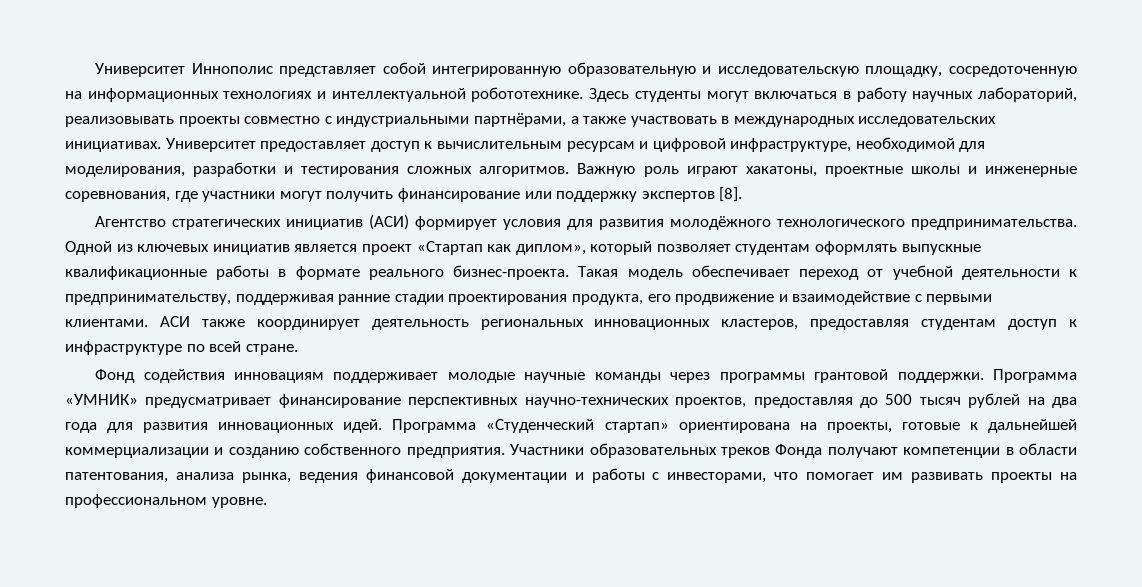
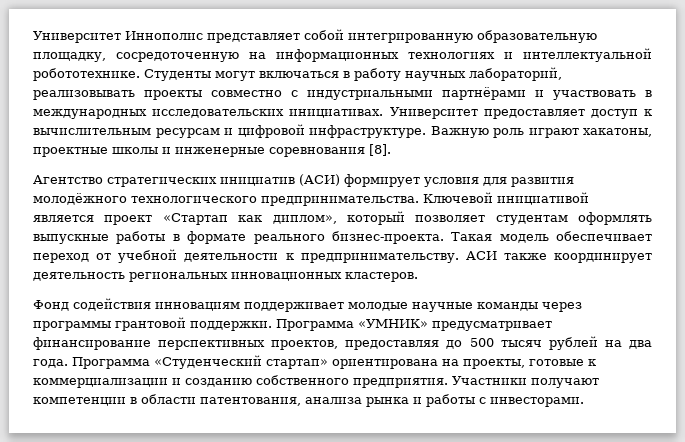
[702,66,859,77] и исследовательскую -> (597, 36) none
[589,88,701,102] Здесь студенты -> [144,69,211,81] Студенты
[473,113,627,127] партнёрами, а также -> [442,87,544,100] партнёрами и
[730,137,986,152] [65,162,570,177] инфраструктуре, необходимой для моделирования, разработки и тестирования сложных алгоритмов. -> [309,125,426,138] инфраструктуре.
[65,188,715,202] соревнования, где участники могут получить финансирование или поддержку экспертов -> [269,147,365,157] соревнования
[65,241,290,255] Одной из ключевых инициатив -> [423,192,589,205] Ключевой инициативой
[65,266,207,280] квалификационные -> (109, 239) none
[65,291,993,305] [65,319,148,327] предпринимательству, поддерживая ранние стадии проектирования продукта, его продвижение и взаимодействие с первыми клиентами. -> [300,253,459,263] предпринимательству.
[721,319,1077,330] [65,341,298,355] кластеров, предоставляя студентам доступ к инфраструктуре по всей стране. -> [345,272,418,282] кластеров.
[524,397,669,408] научно-технических -> (266, 345) none
[65,419,383,433] года для развития инновационных идей. -> [33,359,68,368] года.
[988,419,1077,433] дальнейшей -> (596, 362) none
[589,443,823,458] образовательных треков Фонда -> (527, 380) none
[241,468,1077,483] [65,494,267,508] рынка, ведения финансовой документации и работы с инвесторами, что помогает им развивать проекты на профессиональном уровне. -> [366,394,584,407] рынка и работы с инвесторами.

